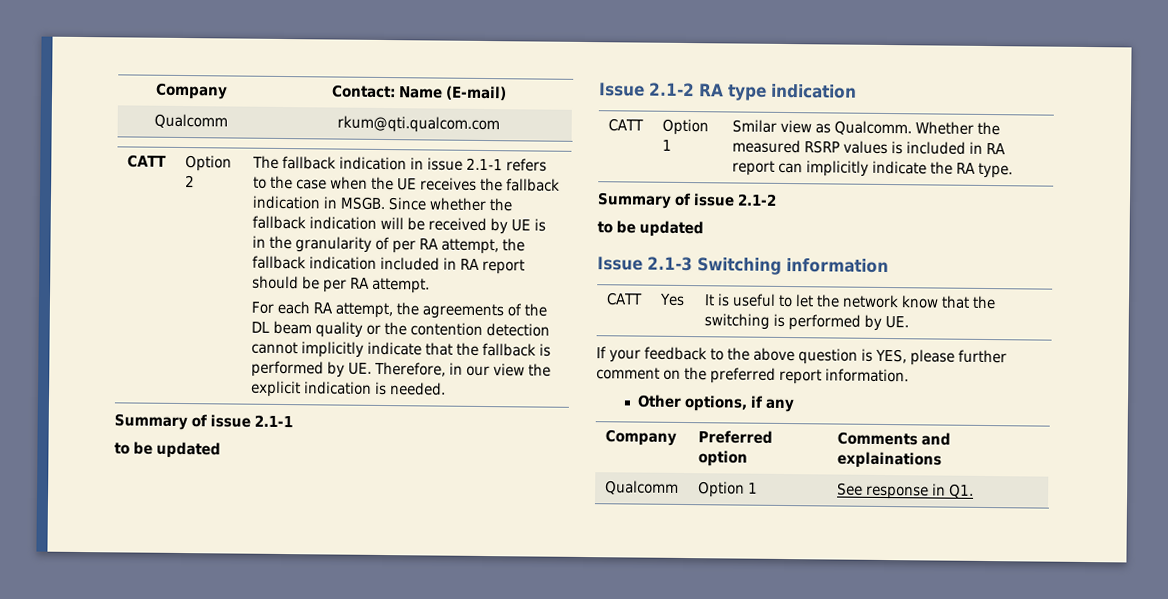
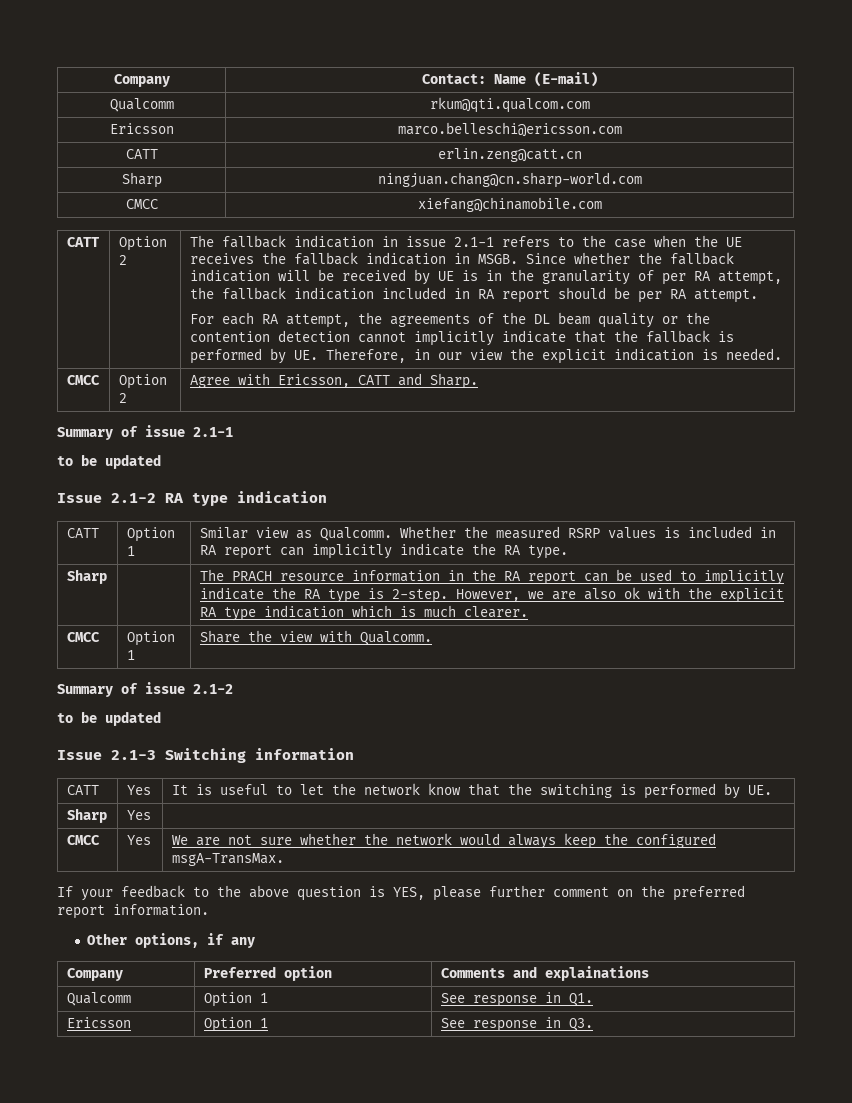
(500, 124) none -> [109,123,174,134] [397,122,622,137] [125,149,158,159] [437,148,582,162] [121,172,162,188] [377,172,642,188] [125,199,158,209] [417,197,602,212] // Ericsson | marco.belleschi@ericsson.com // CATT | erlin.zeng@catt.cn // Sharp | ningjuan.chang@cn.sharp-world.com // CMCC | xiefang@chinamobile.com
(446, 389) none -> [66,375,100,385] [118,374,167,389] [118,393,127,403] [189,373,478,389] // CMCC | Option 2 | Agree with Ericsson, CATT and Sharp.
(1013, 170) none -> [66,569,107,584] [199,569,784,585] [199,587,784,603] [199,605,528,621] [66,632,100,642] [126,631,175,646] [126,650,135,660] [199,630,432,645] // Sharp | | The PRACH resource information in the RA report can be used to implicitly indicate the RA type is 2-step. However, we are also ok with the explicit RA type indication which is much clearer. // CMCC | Option 1 | Share the view with Qualcomm.
(909, 322) none -> [66,808,107,823] [126,810,151,820] [66,835,100,845] [126,835,151,845] [171,833,716,849] [171,853,284,866] // Sharp | Yes | // CMCC | Yes | We are not sure whether the network would always keep the configured msgA-TransMax.
(974, 490) none -> [66,1017,131,1028] [203,1017,268,1032] [440,1017,593,1032] // Ericsson | Option 1 | See response in Q3.

